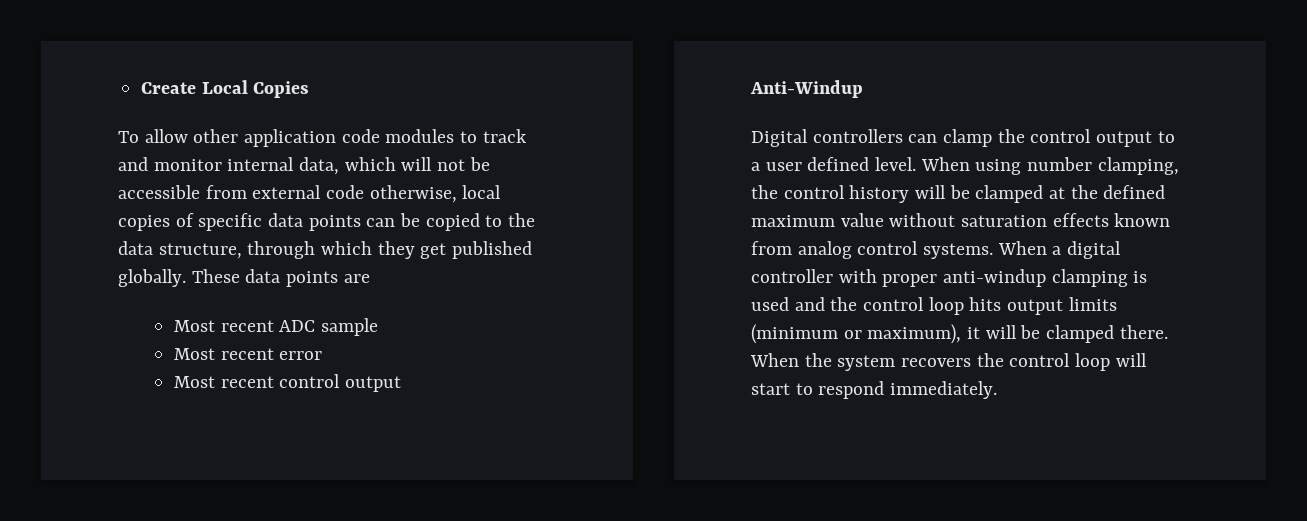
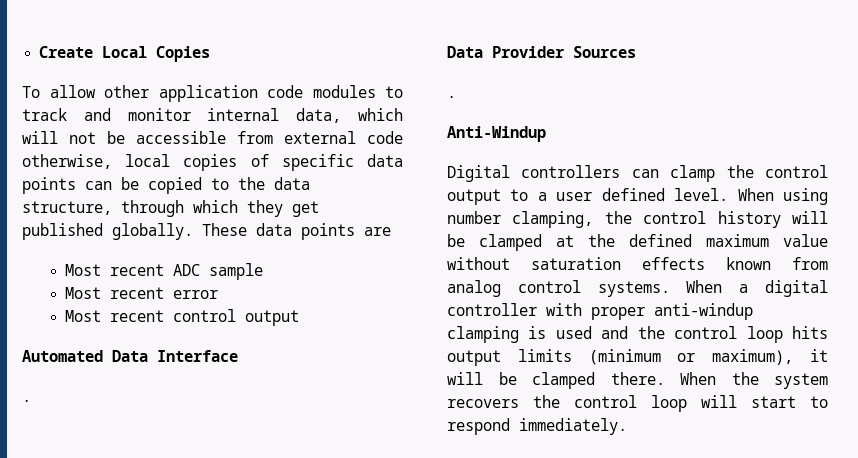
(402, 384) none -> [22,350,238,362] [22,399,31,402] [447,46,636,58] [447,95,456,98] // Automated Data Interface // . // Data Provider Sources // .

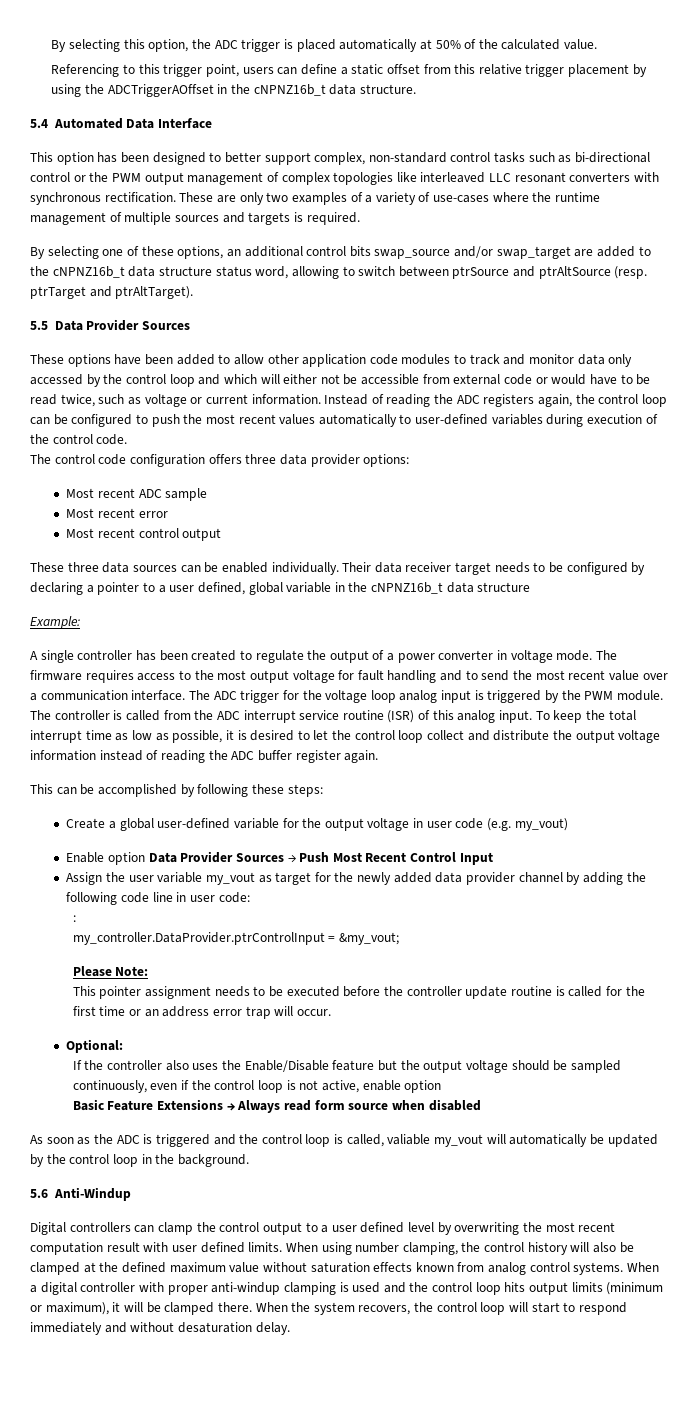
[39,46,211,62] [22,86,40,98] Create Local Copies // To -> [51,39,598,52] [51,64,647,77] [51,84,416,97] [30,118,213,129] [30,152,651,165] [30,172,660,185] [30,192,601,205] [30,212,360,225] [30,246,651,259] [30,266,648,279] [30,286,194,299] [30,319,191,331] [30,354,231,367] By selecting this option, the ADC trigger is placed automatically at 50% of the calculated value. // Referencing to this trigger point, users can define a static offset from this relative trigger placement by using the ADCTriggerAOffset in the cNPNZ16b_t data structure. // 5.4 Automated Data Interface // This option has been designed to better support complex, non-standard control tasks such as bi-directional control or the PWM output management of complex topologies like interleaved LLC resonant converters with synchronous rectification. These are only two examples of a variety of use-cases where the runtime management of multiple sources and targets is required. // By selecting one of these options, an additional control bits swap_source and/or swap_target are added to the cNPNZ16b_t data structure status word, allowing to switch between ptrSource and ptrAltSource (resp. ptrTarget and ptrAltTarget). // 5.5 Data Provider Sources // These options have been added to
[207,108,342,123] internal data, -> [577,354,633,367] [30,374,221,387] data only accessed by the control loop and
(58, 137) none -> [283,374,318,384] either
[22,154,403,171] [22,177,310,194] [22,200,319,217] [22,223,391,240] otherwise, local copies of specific data points can be copied to the data structure, through which they get published globally. These data points are -> [535,374,651,385] [30,394,667,407] [30,414,658,427] [30,434,128,445] [30,454,410,467] or would have to be read twice, such as voltage or current information. Instead of reading the ADC registers again, the control loop can be configured to push the most recent values automatically to user-defined variables during execution of the control code. // The control code configuration offers three data provider options:
[22,350,238,362] [22,399,31,402] [447,46,636,58] [447,95,456,98] Automated Data Interface // . // Data Provider Sources // . // -> [30,562,646,575] [30,582,531,595] [30,616,80,629] [30,650,617,663] [30,670,668,683] [30,690,663,703] [30,710,636,723] [30,730,661,743] [30,750,379,763] [30,784,323,797] [66,818,568,831] [66,851,493,865] [66,872,646,885] [66,892,250,905] [72,915,76,922] [72,932,400,945] [72,966,149,977] [72,986,645,999] [72,1006,332,1019] [66,1039,124,1053] [72,1060,621,1073] [72,1080,442,1093] [72,1099,481,1113] [30,1134,658,1147] [30,1154,249,1167] [30,1189,48,1198] These three data sources can be enabled individually. Their data receiver target needs to be configured by declaring a pointer to a user defined, global variable in the cNPNZ16b_t data structure // Example: // A single controller has been created to regulate the output of a power converter in voltage mode. The firmware requires access to the most output voltage for fault handling and to send the most recent value over a communication interface. The ADC trigger for the voltage loop analog input is triggered by the PWM module. The controller is called from the ADC interrupt service routine (ISR) of this analog input. To keep the total interrupt time as low as possible, it is desired to let the control loop collect and distribute the output voltage information instead of reading the ADC buffer register again. // This can be accomplished by following these steps: // Create a global user-defined variable for the output voltage in user code (e.g. my_vout) // Enable option Data Provider Sources → Push Most Recent Control Input // Assign the user variable my_vout as target for the newly added data provider channel by adding the following code line in user code: // : // my_controller.DataProvider.ptrControlInput = &my_vout; // Please Note: // This pointer assignment needs to be executed before the controller update routine is called for the first time or an address error trap will occur. // Optional: // If the controller also uses the Enable/Disable feature but the output voltage should be sampled continuously, even if the control loop is not active, enable option // Basic Feature Extensions → Always read form source when disabled // As soon as the ADC is triggered and the control loop is called, valiable my_vout will automatically be updated by the control loop in the background. // 5.6
[674,188,729,201] level. -> [408,1222,616,1235] [30,1242,283,1255] level by overwriting the most recent computation result with user defined limits.
(828, 217) none -> [593,1242,617,1253] also
[447,399,519,408] recovers -> [358,1305,411,1315] recovers,
[519,418,627,435] immediately. -> [30,1322,290,1335] immediately and without desaturation delay.

